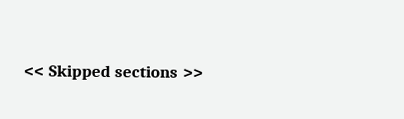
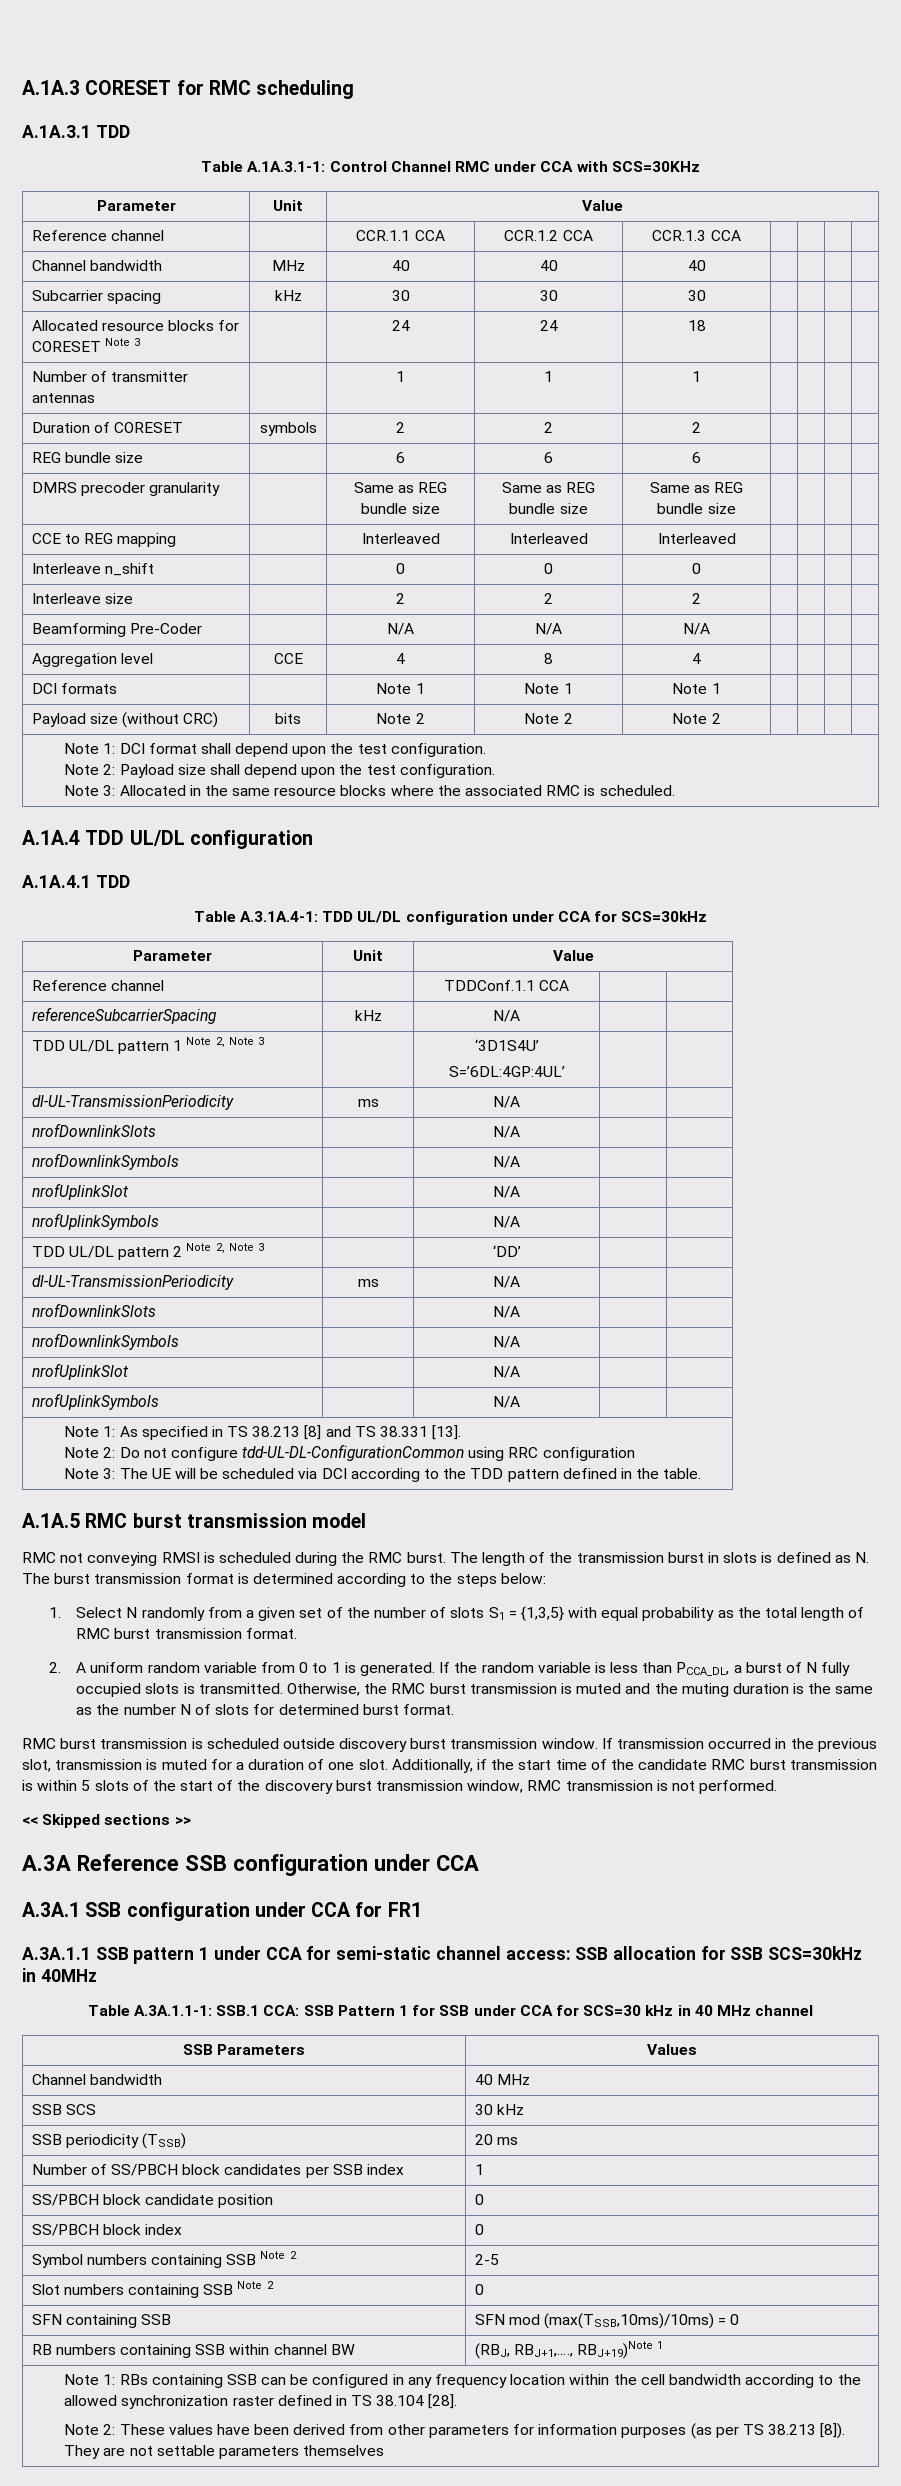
[23,64,203,81] << Skipped sections >> -> [22,80,355,99] [22,125,130,138] [201,161,700,172] [96,200,176,211] [273,200,303,211] [582,200,623,211] [31,230,164,241] [356,230,445,241] [504,230,593,241] [652,230,741,241] [31,260,162,271] [271,260,305,271] [391,260,410,271] [539,260,558,271] [687,260,706,271] [31,290,161,304] [274,290,302,301] [391,290,410,301] [539,290,558,301] [687,290,706,301] [31,320,240,331] [31,338,140,352] [391,320,410,331] [539,320,558,331] [687,320,706,331] [31,371,188,382] [31,393,95,403] [396,371,405,382] [544,371,553,382] [692,371,701,382] [31,422,183,433] [259,422,317,436] [396,422,405,433] [544,422,553,433] [692,422,701,433] [31,452,143,463] [396,452,405,463] [544,452,553,463] [692,452,701,463] [31,482,220,496] [353,482,448,493] [361,503,440,514] [501,482,596,493] [509,503,588,514] [649,482,744,493] [657,503,736,514] [31,533,177,547] [361,533,440,544] [509,533,588,544] [657,533,736,544] [31,563,154,576] [396,563,405,574] [544,563,553,574] [692,563,701,574] [31,593,133,604] [396,593,405,604] [544,593,553,604] [692,593,701,604] [31,623,202,637] [387,623,414,635] [535,623,562,635] [683,623,710,635] [31,653,153,667] [273,653,303,664] [396,653,405,664] [544,653,553,664] [692,653,701,664] [31,683,117,694] [376,683,425,694] [524,683,573,694] [672,683,721,694] [31,712,219,728] [275,713,301,724] [376,713,425,724] [524,713,573,724] [672,713,721,724] [64,743,486,757] [64,764,495,778] [64,785,675,796] [22,830,313,849] [22,875,130,888] [193,911,708,925] [133,950,212,961] [353,950,383,961] [552,950,594,961] [31,980,164,991] [443,980,570,991] [31,1007,217,1024] [354,1010,382,1021] [493,1010,520,1022] [31,1037,264,1054] [474,1039,539,1051] [448,1066,565,1077] [31,1095,234,1110] [357,1099,379,1107] [493,1096,520,1108] [31,1123,156,1137] [493,1126,520,1138] [31,1153,179,1170] [493,1156,520,1168] [31,1183,128,1200] [493,1186,520,1198] [31,1213,159,1230] [493,1216,520,1228] [31,1243,264,1260] [492,1245,521,1257] [31,1275,234,1290] [357,1279,379,1287] [493,1276,520,1288] [31,1303,156,1317] [493,1306,520,1318] [31,1333,179,1350] [493,1336,520,1348] [31,1363,128,1380] [493,1366,520,1378] [31,1393,159,1410] [493,1396,520,1408] [64,1425,462,1440] [64,1444,635,1461] [64,1468,702,1482] [22,1513,367,1528] [22,1552,869,1566] [22,1573,546,1587] [49,1606,865,1621] [76,1628,297,1639] [49,1662,851,1676] [76,1683,874,1697] [76,1704,454,1715] [22,1738,877,1752] [22,1759,877,1773] [22,1780,778,1794] [22,1814,191,1828] [22,1854,479,1876] [22,1902,422,1921] [22,1946,863,1964] [22,1968,97,1982] [87,2005,814,2016] [182,2044,306,2055] [647,2044,697,2055] [31,2074,162,2085] [474,2074,530,2085] [31,2104,96,2115] [474,2104,524,2115] [31,2133,186,2149] [474,2134,518,2145] [31,2164,404,2178] [474,2164,484,2175] [31,2194,274,2208] [474,2194,484,2205] [31,2224,182,2236] [474,2224,484,2235] [31,2251,297,2268] [474,2254,499,2265] [31,2281,274,2298] [474,2284,484,2295] [31,2314,171,2328] [474,2313,740,2329] [31,2344,355,2358] [474,2341,664,2359] [64,2374,861,2388] [64,2394,458,2409] [64,2423,846,2439] [64,2445,385,2459] A.1A.3 CORESET for RMC scheduling // A.1A.3.1 TDD // Table A.1A.3.1-1: Control Channel RMC under CCA with SCS=30KHz // Parameter | Unit | Value // Reference channel | | CCR.1.1 CCA | CCR.1.2 CCA | CCR.1.3 CCA | | | | // Channel bandwidth | MHz | 40 | 40 | 40 | | | | // Subcarrier spacing | kHz | 30 | 30 | 30 | | | | // Allocated resource blocks for CORESET Note 3 | | 24 | 24 | 18 | | | | // Number of transmitter antennas | | 1 | 1 | 1 | | | | // Duration of CORESET | symbols | 2 | 2 | 2 | | | | // REG bundle size | | 6 | 6 | 6 | | | | // DMRS precoder granularity | | Same as REG bundle size | Same as REG bundle size | Same as REG bundle size | | | | // CCE to REG mapping | | Interleaved | Interleaved | Interleaved | | | | // Interleave n_shift | | 0 | 0 | 0 | | | | // Interleave size | | 2 | 2 | 2 | | | | // Beamforming Pre-Coder | | N/A | N/A | N/A | | | | // Aggregation level | CCE | 4 | 8 | 4 | | | | // DCI formats | | Note 1 | Note 1 | Note 1 | | | | // Payload size (without CRC) | bits | Note 2 | Note 2 | Note 2 | | | | // Note 1: DCI format shall depend upon the test configuration. // Note 2: Payload size shall depend upon the test configuration. // Note 3: Allocated in the same resource blocks where the associated RMC is scheduled. // A.1A.4 TDD UL/DL configuration // A.1A.4.1 TDD // Table A.3.1A.4-1: TDD UL/DL configuration under CCA for SCS=30kHz // Parameter | Unit | Value // Reference channel | | TDDConf.1.1 CCA | | // referenceSubcarrierSpacing | kHz | N/A | | // TDD UL/DL pattern 1 Note 2, Note 3 | | ‘3D1S4U’ // S=’6DL:4GP:4UL’ | | // dl-UL-TransmissionPeriodicity | ms | N/A | | // nrofDownlinkSlots | | N/A | | // nrofDownlinkSymbols | | N/A | | // nrofUplinkSlot | | N/A | | // nrofUplinkSymbols | | N/A | | // TDD UL/DL pattern 2 Note 2, Note 3 | | ‘DD’ | | // dl-UL-TransmissionPeriodicity | ms | N/A | | // nrofDownlinkSlots | | N/A | | // nrofDownlinkSymbols | | N/A | | // nrofUplinkSlot | | N/A | | // nrofUplinkSymbols | | N/A | | // Note 1: As specified in TS 38.213 [8] and TS 38.331 [13]. // Note 2: Do not configure tdd-UL-DL-ConfigurationCommon using RRC configuration // Note 3: The UE will be scheduled via DCI according to the TDD pattern defined in the table. // A.1A.5 RMC burst transmission model // RMC not conveying RMSI is scheduled during the RMC burst. The length of the transmission burst in slots is defined as N. The burst transmission format is determined according to the steps below: // 1. Select N randomly from a given set of the number of slots S1 = {1,3,5} with equal probability as the total length of RMC burst transmission format. // 2. A uniform random variable from 0 to 1 is generated. If the random variable is less than PCCA_DL, a burst of N fully occupied slots is transmitted. Otherwise, the RMC burst transmission is muted and the muting duration is the same as the number N of slots for determined burst format. // RMC burst transmission is scheduled outside discovery burst transmission window. If transmission occurred in the previous slot, transmission is muted for a duration of one slot. Additionally, if the start time of the candidate RMC burst transmission is within 5 slots of the start of the discovery burst transmission window, RMC transmission is not performed. // << Skipped sections >> // A.3A Reference SSB configuration under CCA // A.3A.1 SSB configuration under CCA for FR1 // A.3A.1.1 SSB pattern 1 under CCA for semi-static channel access: SSB allocation for SSB SCS=30kHz in 40MHz // Table A.3A.1.1-1: SSB.1 CCA: SSB Pattern 1 for SSB under CCA for SCS=30 kHz in 40 MHz channel // SSB Parameters | Values // Channel bandwidth | 40 MHz // SSB SCS | 30 kHz // SSB periodicity (TSSB) | 20 ms // Number of SS/PBCH block candidates per SSB index | 1 // SS/PBCH block candidate position | 0 // SS/PBCH block index | 0 // Symbol numbers containing SSB Note 2 | 2-5 // Slot numbers containing SSB Note 2 | 0 // SFN containing SSB | SFN mod (max(TSSB,10ms)/10ms) = 0 // RB numbers containing SSB within channel BW | (RBJ, RBJ+1,.…, RBJ+19)Note 1 // Note 1: RBs containing SSB can be configured in any frequency location within the cell bandwidth according to the allowed synchronization raster defined in TS 38.104 [28]. // Note 2: These values have been derived from other parameters for information purposes (as per TS 38.213 [8]). They are not settable parameters themselves

